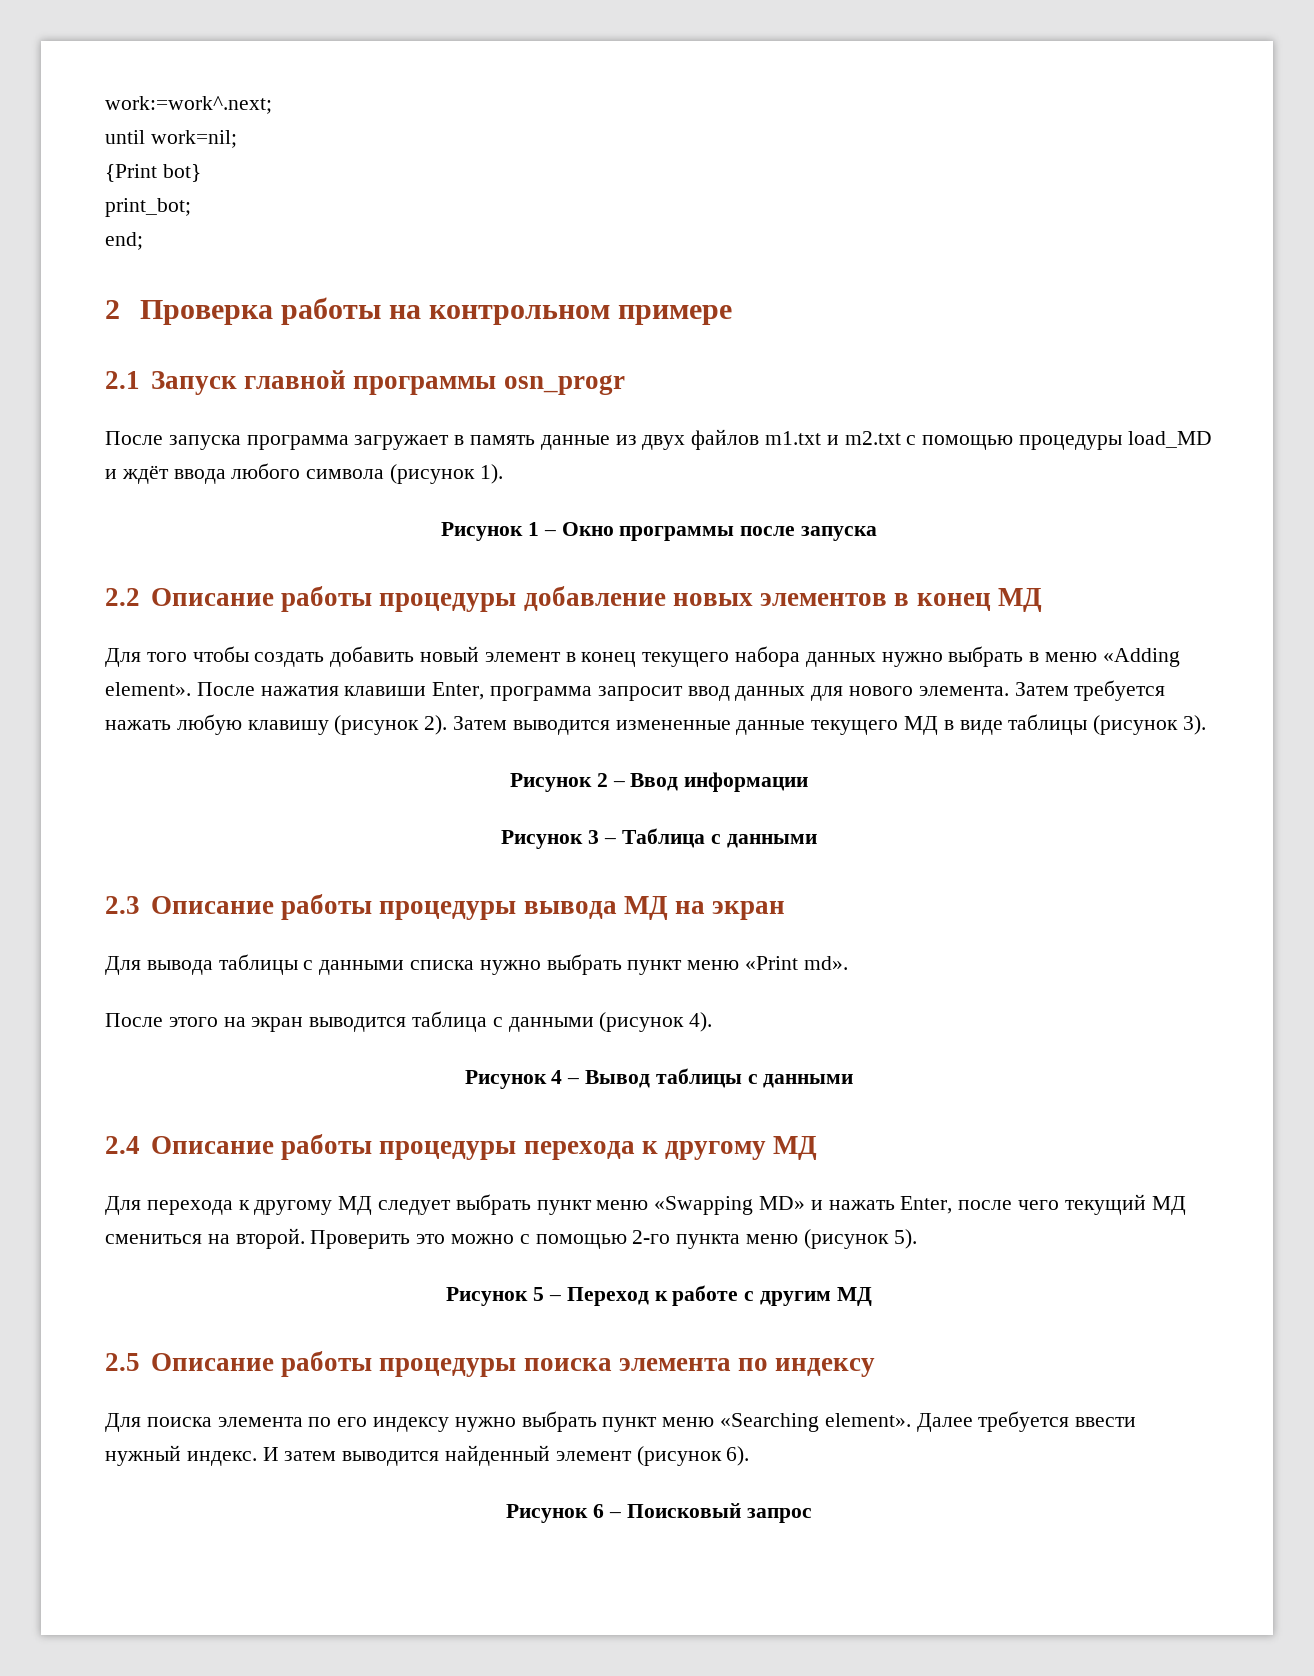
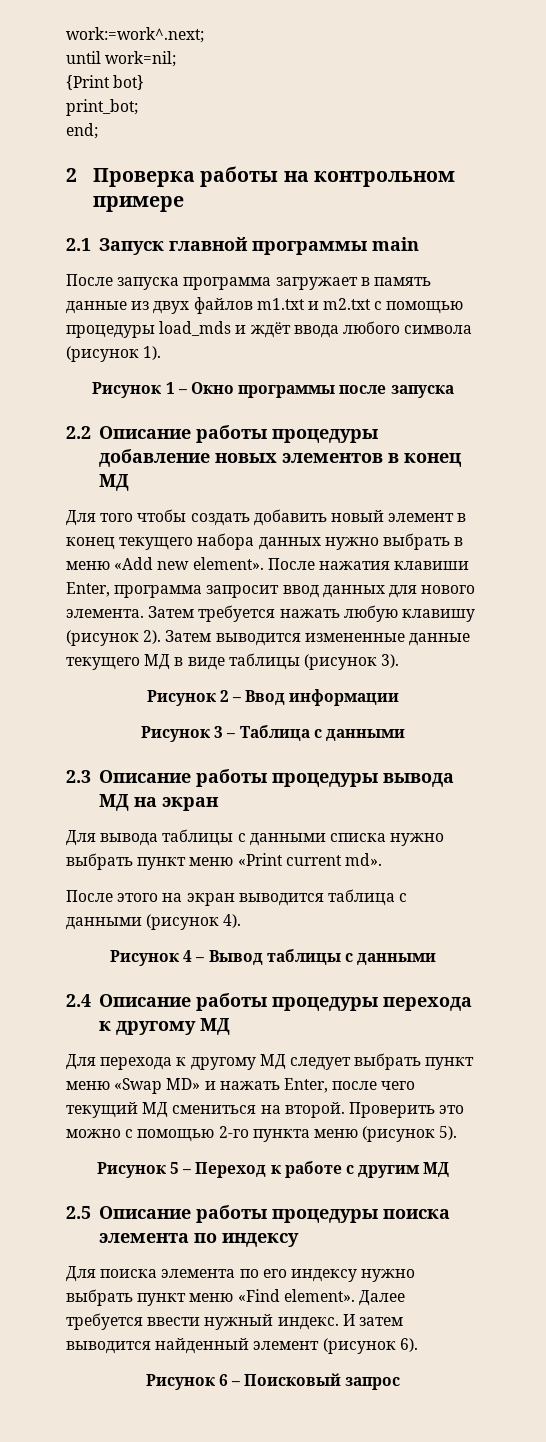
[503,374,625,395] osn_progr -> [371,237,419,251] main
[1127,431,1212,448] load_MD -> [159,321,232,336] load_mds
[1102,648,1180,667] «Adding -> [114,557,190,570] «Add new
(799, 963) none -> [285,855,342,866] current
[654,1196,754,1215] «Swapping -> [114,1078,163,1094] «Swap
[720,1413,820,1432] «Searching -> [237,1289,280,1302] «Find

